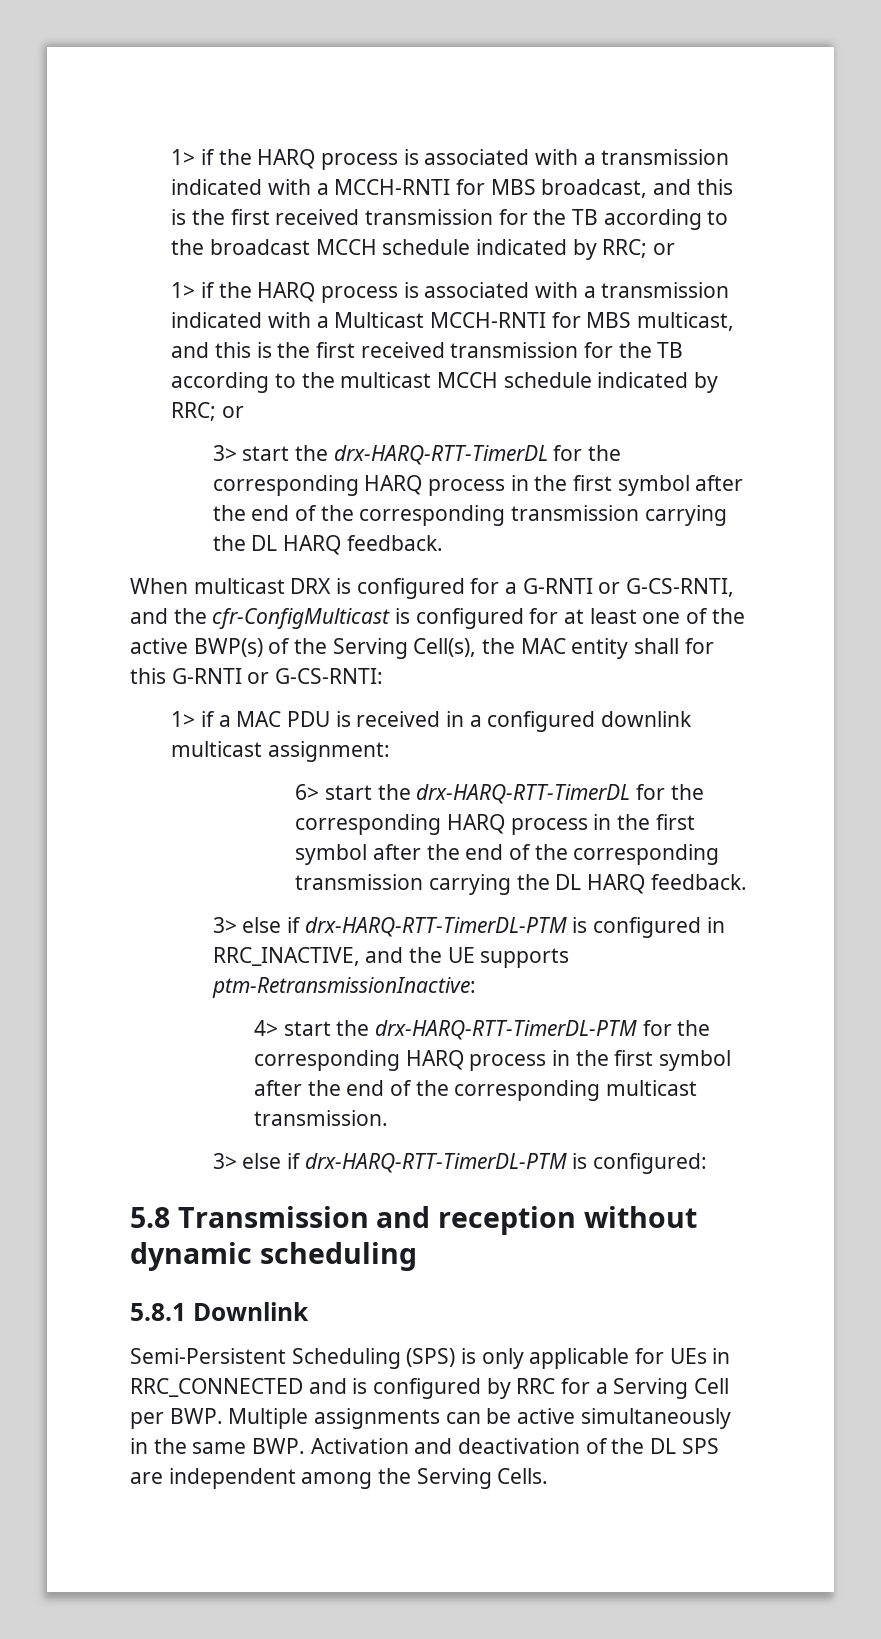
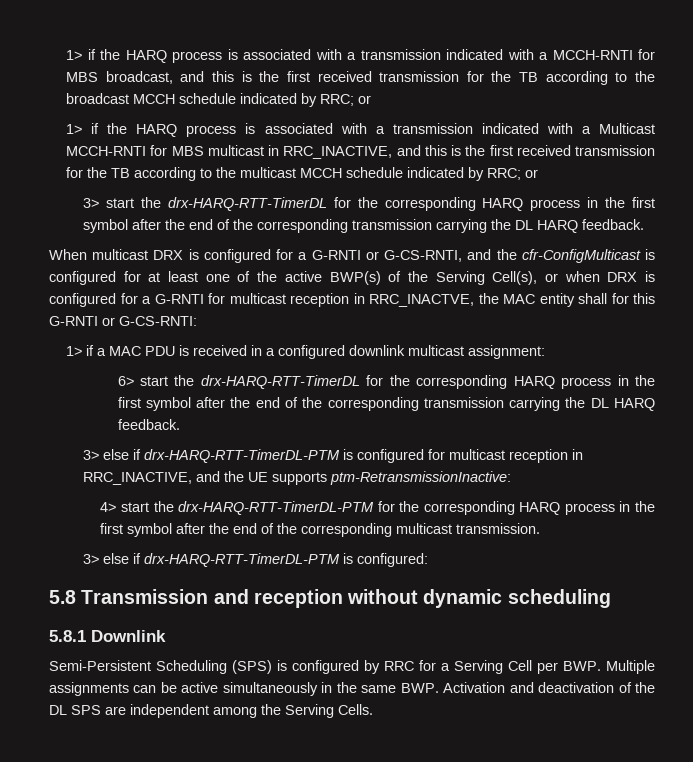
[637,312,735,331] multicast, -> [207,145,393,159] multicast in RRC_INACTIVE,
(477, 647) none -> [544,271,655,282] [49,293,474,307] or when DRX is configured for a G-RNTI for multicast reception in RRC_INACTVE,
(702, 927) none -> [428,449,569,463] for multicast reception
[481,1348,731,1369] [130,1378,368,1397] only applicable for UEs in RRC_CONNECTED and is -> (287, 665) none

